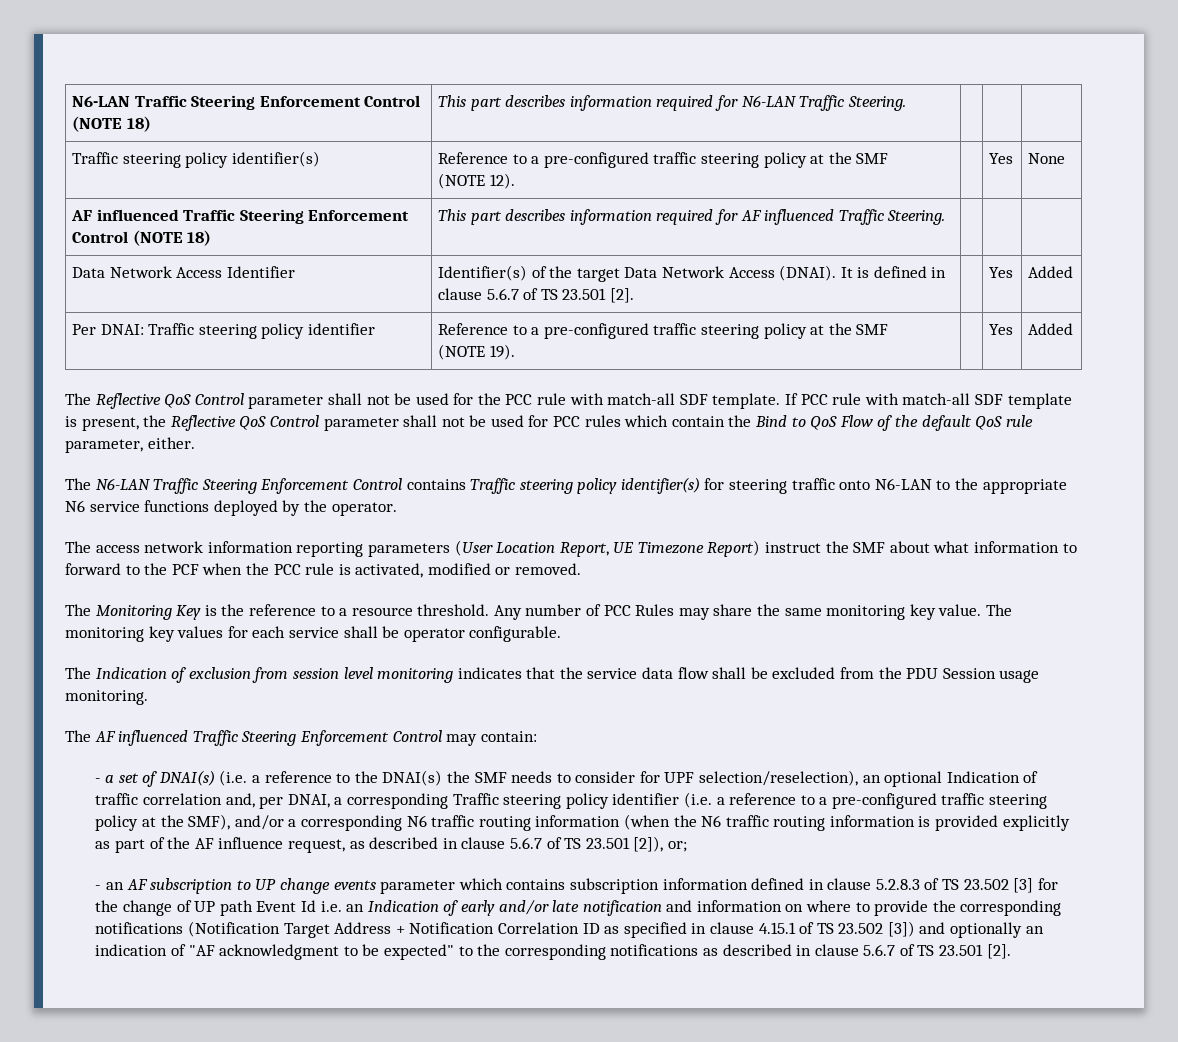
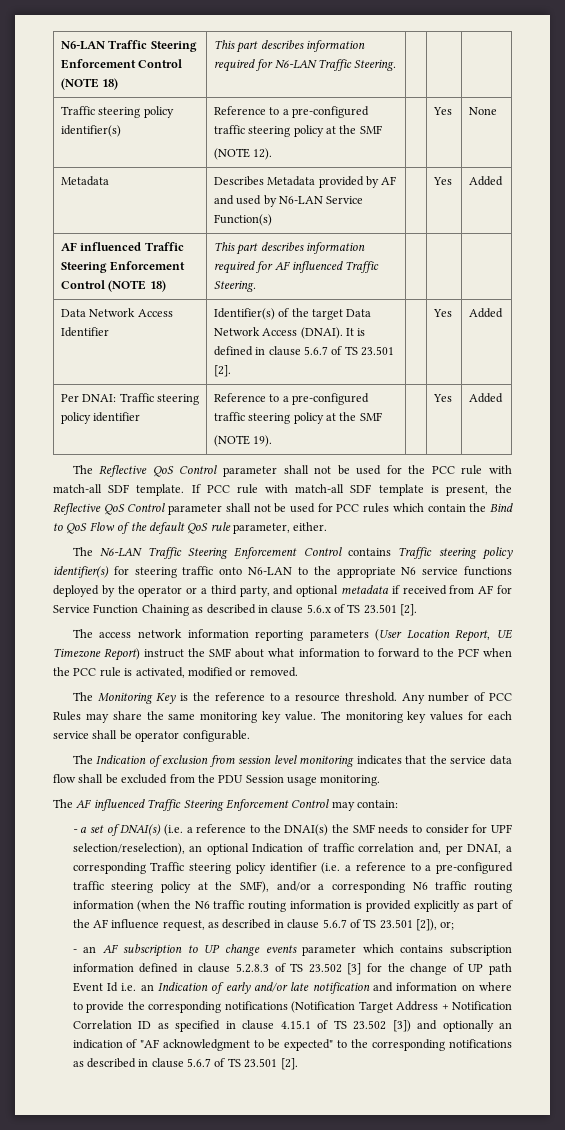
(1066, 158) none -> [60,176,109,186] [213,176,397,188] [213,195,364,207] [213,214,272,226] [432,177,452,185] [468,176,503,186] // Metadata | Describes Metadata provided by AF and used by N6-LAN Service Function(s) | | Yes | Added
[331,502,397,516] operator. -> [138,585,513,597] [53,604,418,616] operator or a third party, and optional metadata if received from AF for Service Function Chaining as described in clause 5.6.x of TS 23.501 [2].

